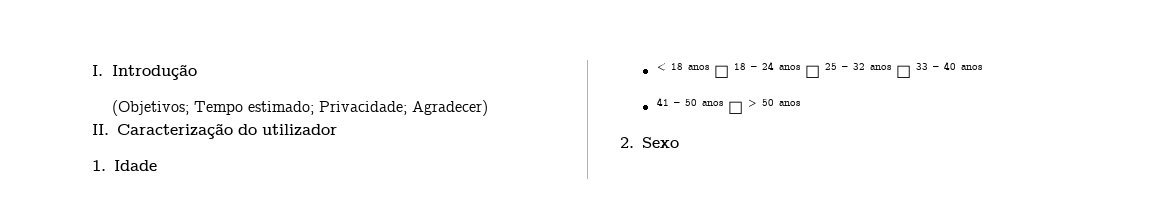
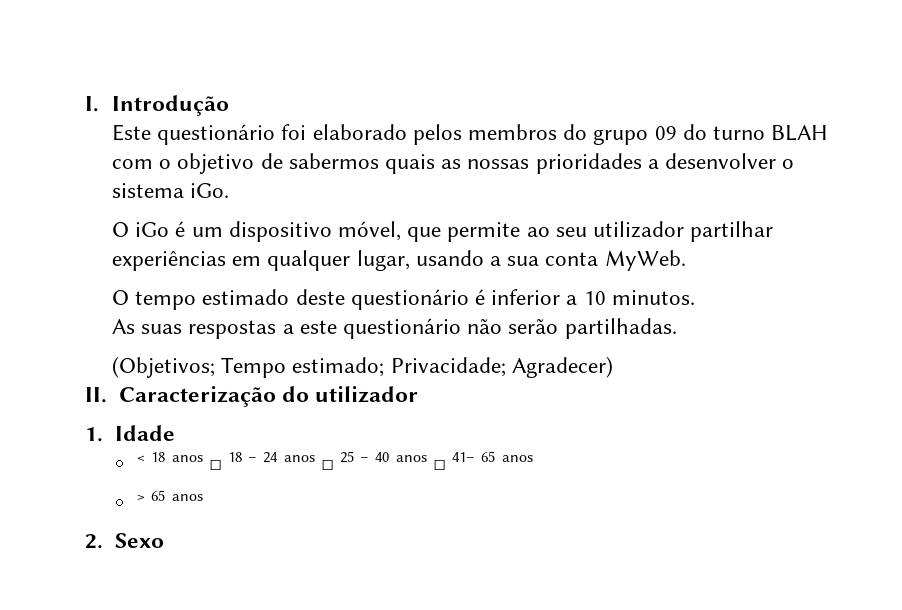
(197, 72) none -> [111,124,829,145] [111,153,795,174] [111,183,230,198] [111,221,774,242] [111,250,686,271] [111,289,695,310] [111,318,677,339] // Este questionário foi elaborado pelos membros do grupo 09 do turno BLAH com o objetivo de sabermos quais as nossas prioridades a desenvolver o sistema iGo. // O iGo é um dispositivo móvel, que permite ao seu utilizador partilhar experiências em qualquer lugar, usando a sua conta MyWeb. // O tempo estimado deste questionário é inferior a 10 minutos. // As suas respostas a este questionário não serão partilhadas.
[853,61,983,78] [657,97,775,114] 32 anos □ 33 – 40 anos // 41 – 50 anos □ > 50 -> [375,451,533,470] [137,490,166,501] 40 anos □ 41– 65 anos // > 65

